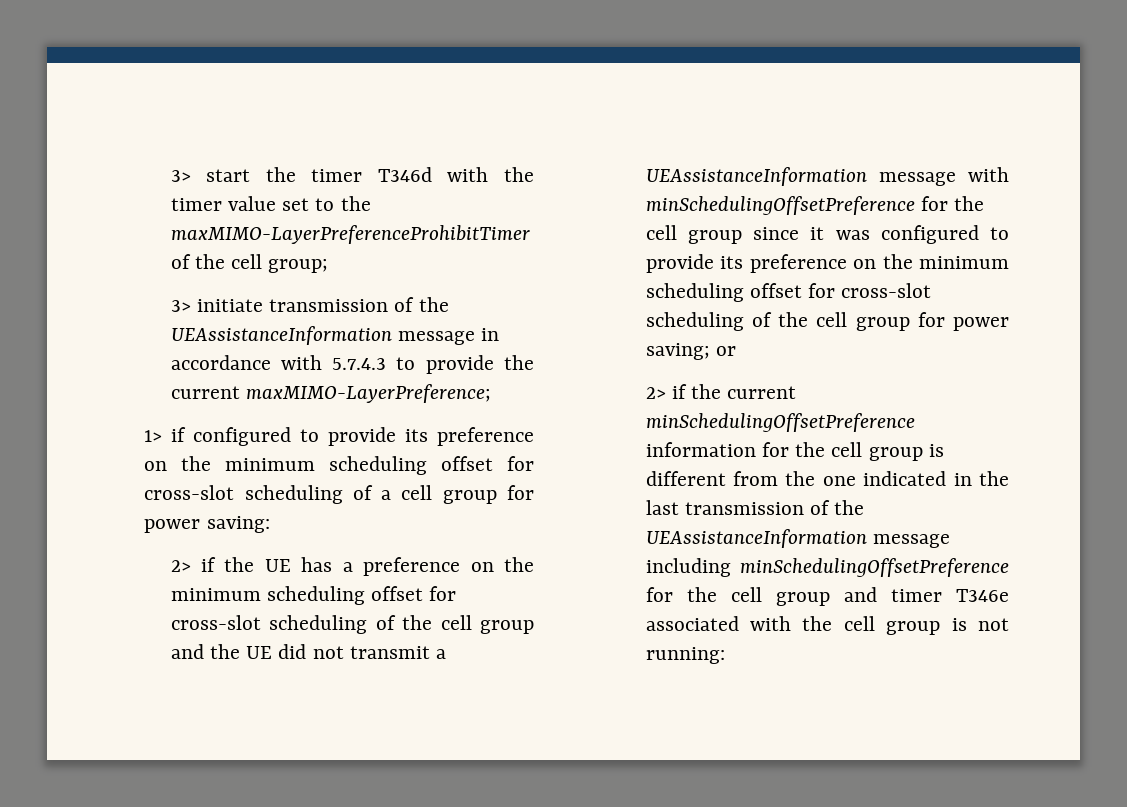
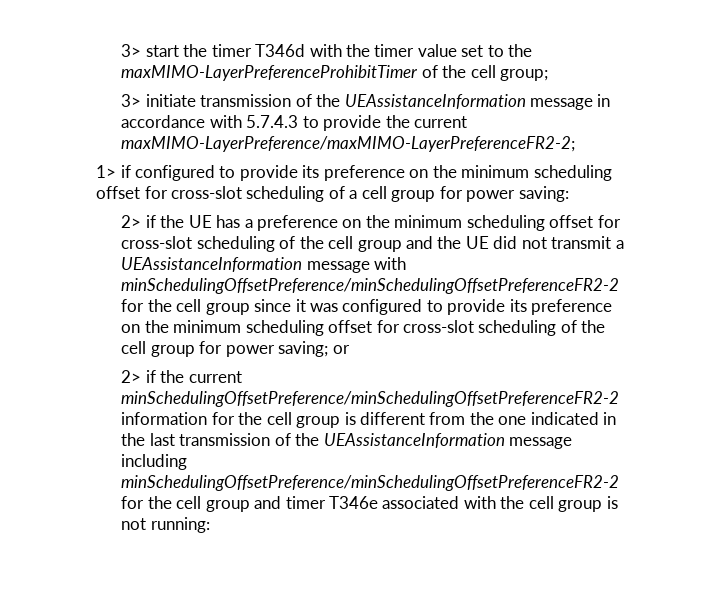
[245,384,491,403] maxMIMO-LayerPreference; -> [121,136,576,152] maxMIMO-LayerPreference/maxMIMO-LayerPreferenceFR2-2;
[645,196,915,215] minSchedulingOffsetPreference -> [121,278,620,294] minSchedulingOffsetPreference/minSchedulingOffsetPreferenceFR2-2
[645,413,915,432] minSchedulingOffsetPreference -> [121,391,620,407] minSchedulingOffsetPreference/minSchedulingOffsetPreferenceFR2-2
[740,558,1009,577] minSchedulingOffsetPreference -> [121,475,620,491] minSchedulingOffsetPreference/minSchedulingOffsetPreferenceFR2-2

